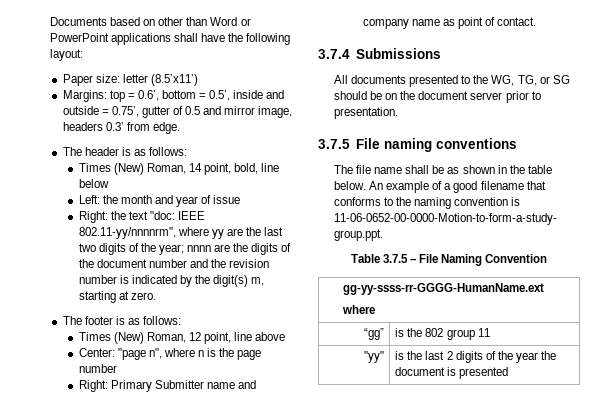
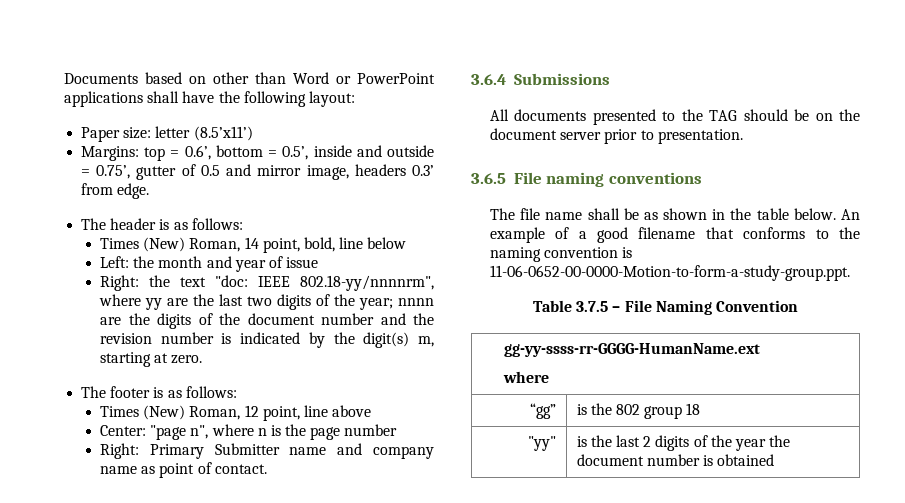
[78,227,176,239] 802.11-yy/nnnnrm", -> [300,275,434,291] 802.18-yy/nnnnrm",
[318,49,350,59] 3.7.4 -> [471,74,506,85] 3.6.4
[491,75,570,86] WG, TG, or SG -> [709,110,738,121] TAG
[318,139,350,149] 3.7.5 -> [471,173,506,184] 3.6.5
[477,328,490,337] 11 -> [686,403,701,415] 18
[447,367,509,379] is presented -> [646,454,775,466] number is obtained

